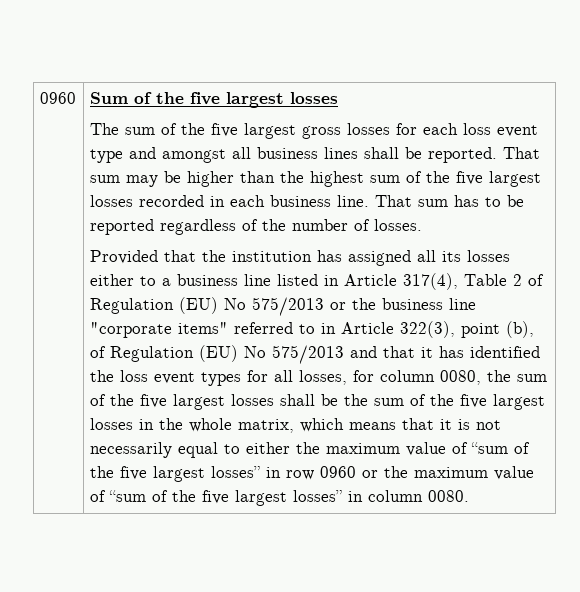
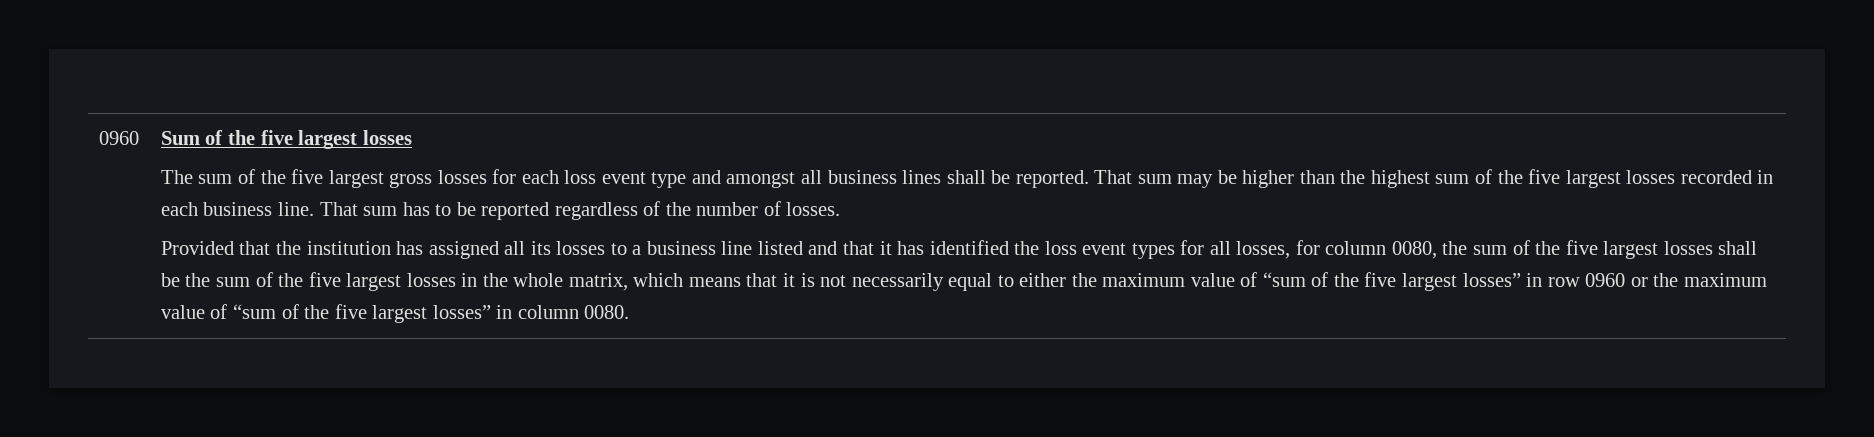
[89,274,134,286] either -> (606, 248) none
[323,273,544,290] [89,297,476,316] [89,321,534,338] [89,345,344,364] in Article 317(4), Table 2 of Regulation (EU) No 575/2013 or the business line "corporate items" referred to in Article 322(3), point (b), of Regulation (EU) No 575/2013 -> (803, 248) none

